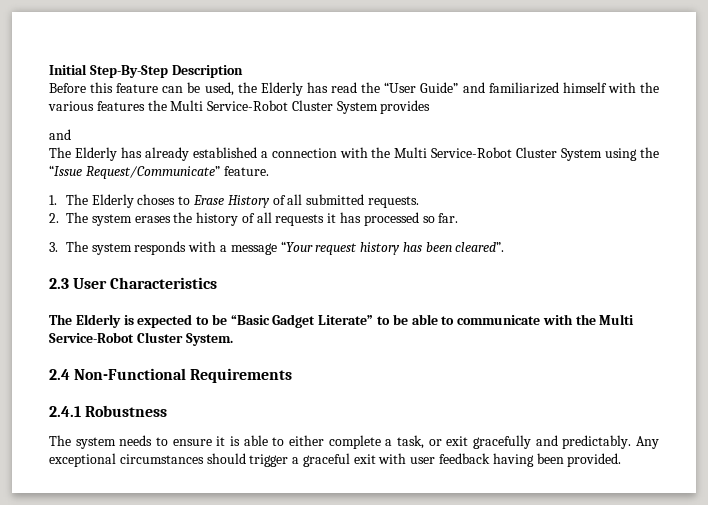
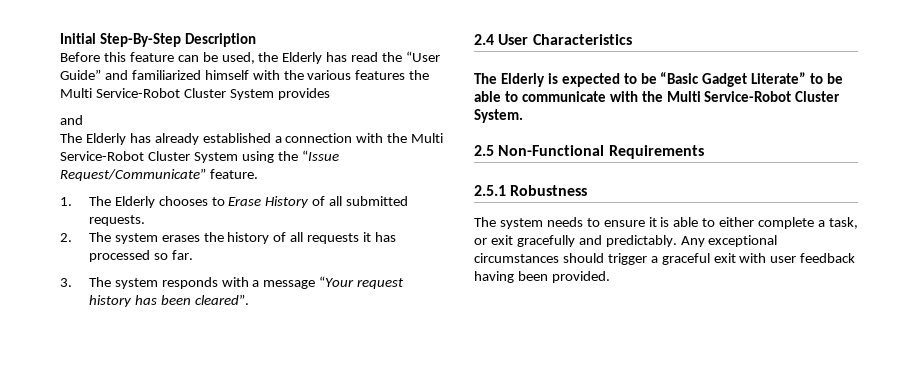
[137,194,176,205] choses -> [158,196,208,206] chooses
[49,278,69,289] 2.3 -> [474,34,494,45] 2.4
[49,369,70,380] 2.4 -> [474,145,494,156] 2.5
[49,406,81,417] 2.4.1 -> [474,185,506,196] 2.5.1

